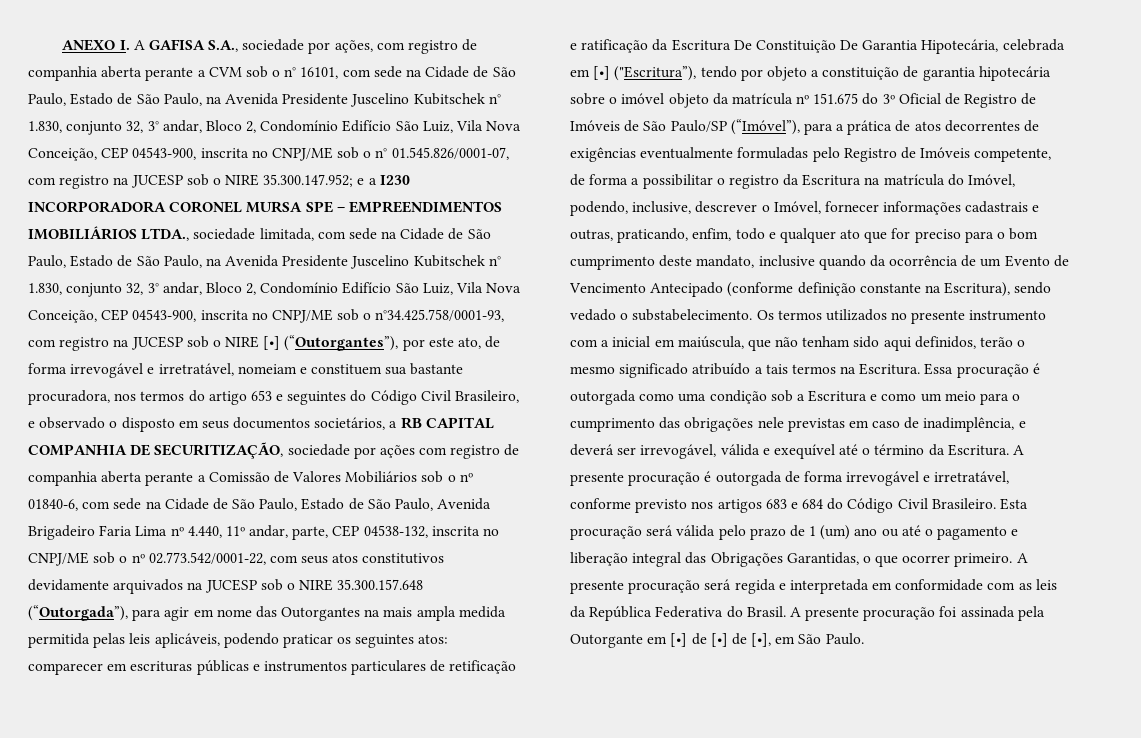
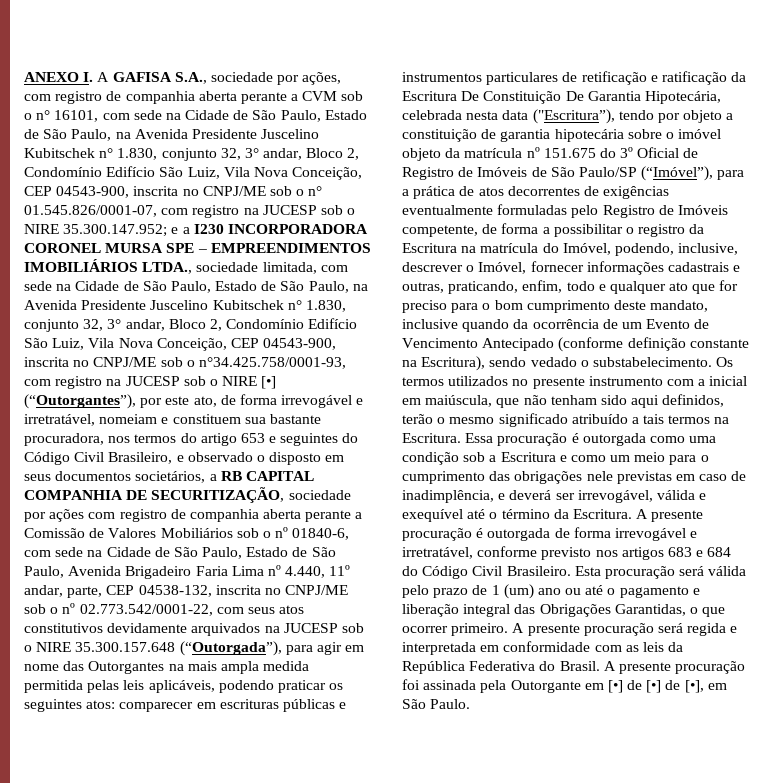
[570,66,611,80] em [•] -> [466,110,529,120] nesta data

